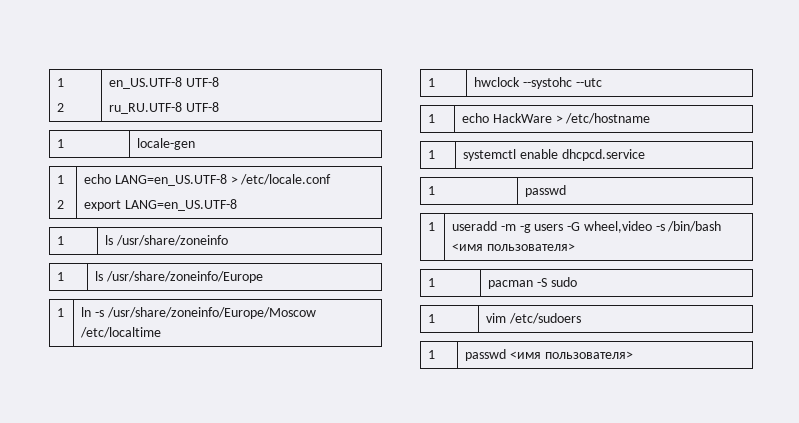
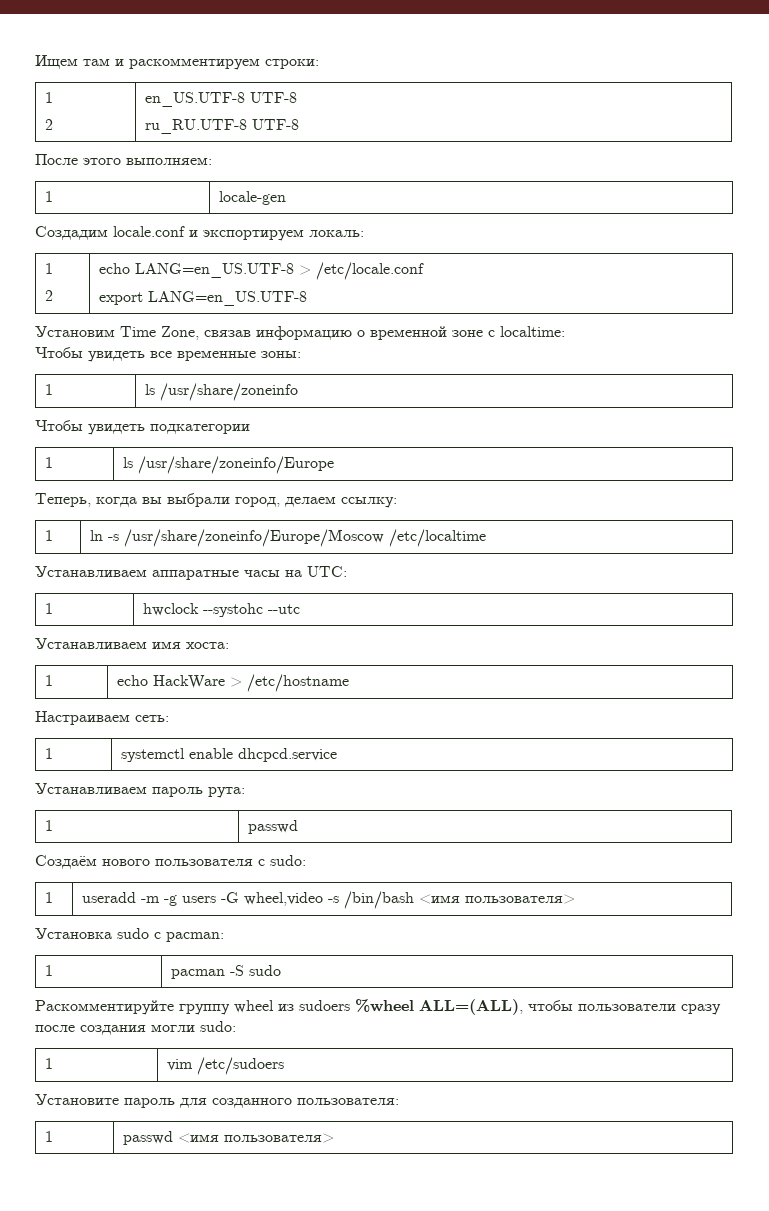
(57, 82) none -> [35,55,319,70] Ищем там и раскомментируем строки: //
(219, 107) none -> [35,154,212,165] // После этого выполняем:
(196, 144) none -> [35,226,364,241] // Создадим locale.conf и экспортируем локаль:
(237, 205) none -> [35,326,565,340] [35,347,301,362] // Установим Time Zone, связав информацию о временной зоне с localtime: // Чтобы увидеть все временные зоны:
(228, 240) none -> [35,420,250,435] // Чтобы увидеть подкатегории
(263, 277) none -> [35,493,397,508] // Теперь, когда вы выбрали город, делаем ссылку:
(162, 332) none -> [35,566,347,580] // Устанавливаем аппаратные часы на UTC:
(602, 82) none -> [35,638,229,649] // Устанавливаем имя хоста:
(651, 118) none -> [35,711,169,725] // Настраиваем сеть:
[428,186,436,195] [525,185,567,197] // 1 | passwd -> [35,783,245,798] [45,820,54,831] [248,820,299,834] [35,855,306,869] // Устанавливаем пароль рута: // 1 | passwd // Создаём нового пользователя с sudo:
(575, 247) none -> [35,928,224,942] // Установка sudo с pacman:
[428,314,436,323] [486,313,581,324] // 1 | vim /etc/sudoers -> [35,999,721,1015] [35,1021,236,1035] [45,1058,54,1069] [167,1057,285,1075] [35,1094,399,1108] // Раскомментируйте группу wheel из sudoers %wheel ALL=(ALL), чтобы пользователи сразу после создания могли sudo: // 1 | vim /etc/sudoers // Установите пароль для созданного пользователя:

